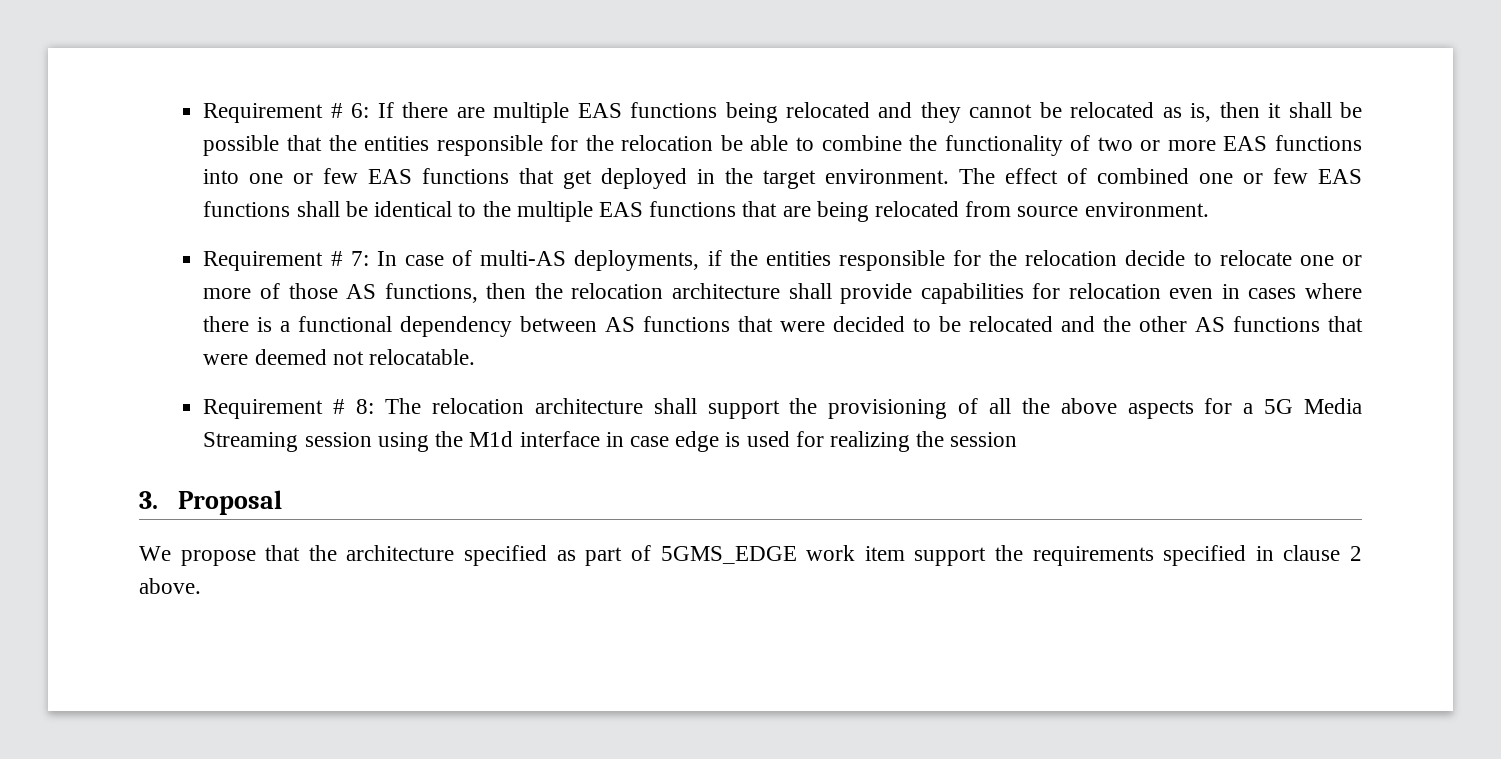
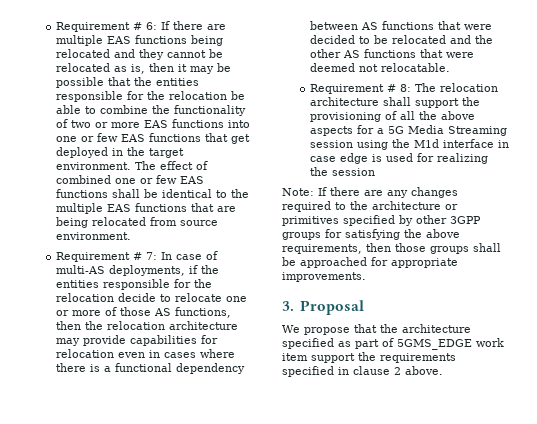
[1288,102,1332,118] shall -> [189,66,214,74] may
[788,283,832,299] shall -> [55,338,80,346] may
(1018, 439) none -> [282,187,458,198] [282,201,458,212] [282,215,481,226] [282,229,460,240] [282,243,501,254] [282,257,458,268] [282,272,366,282] // Note: If there are any changes required to the architecture or primitives specified by other 3GPP groups for satisfying the above requirements, then those groups shall be approached for appropriate improvements.

